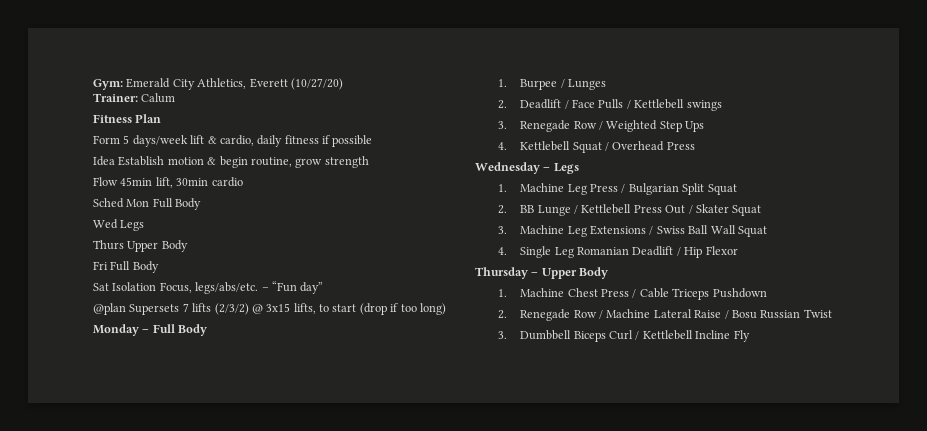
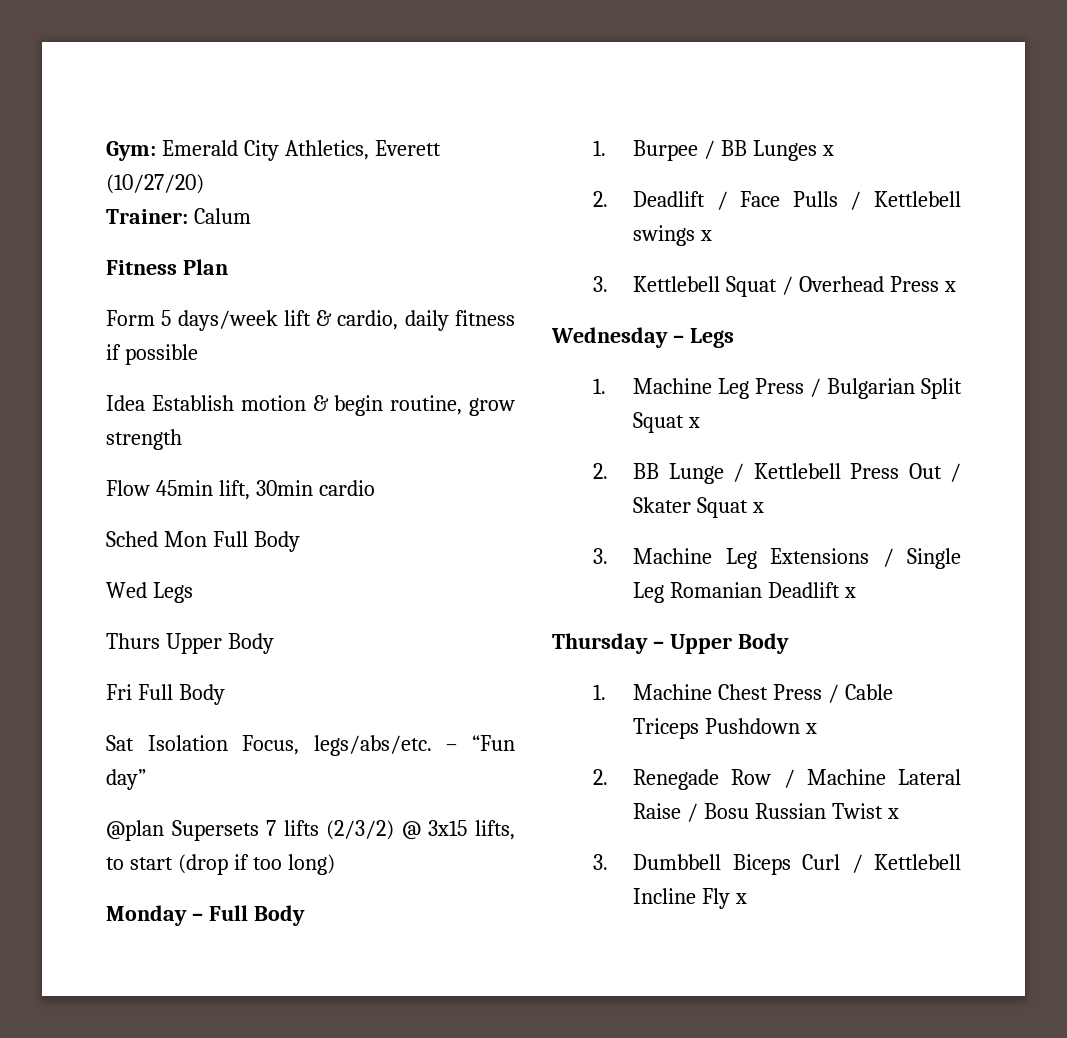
(565, 83) none -> [721,140,748,156] BB
(607, 84) none -> [821,145,834,156] x
[497,120,705,132] [497,142,507,150] // 3. Renegade Row / Weighted Step Ups // 4. -> [700,230,713,241] [592,276,608,292] x // 3.
(695, 146) none -> [943,281,956,292] x
(737, 189) none -> [688,417,701,428] x
(762, 210) none -> [752,502,765,513] x
[656,225,767,237] [497,247,507,255] Swiss Ball Wall Squat // 4. -> (894, 557) none
[676,246,738,258] / Hip Flexor -> [844,587,857,598] x
(767, 293) none -> [805,723,818,734] x
(832, 313) none -> [886,808,899,819] x
(750, 336) none -> [735,893,748,904] x

